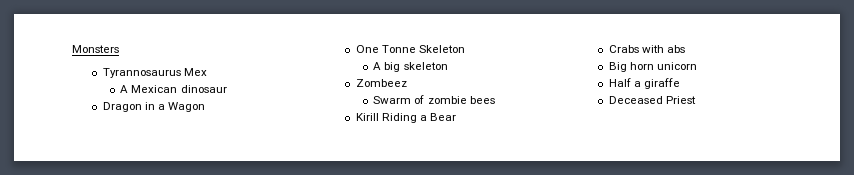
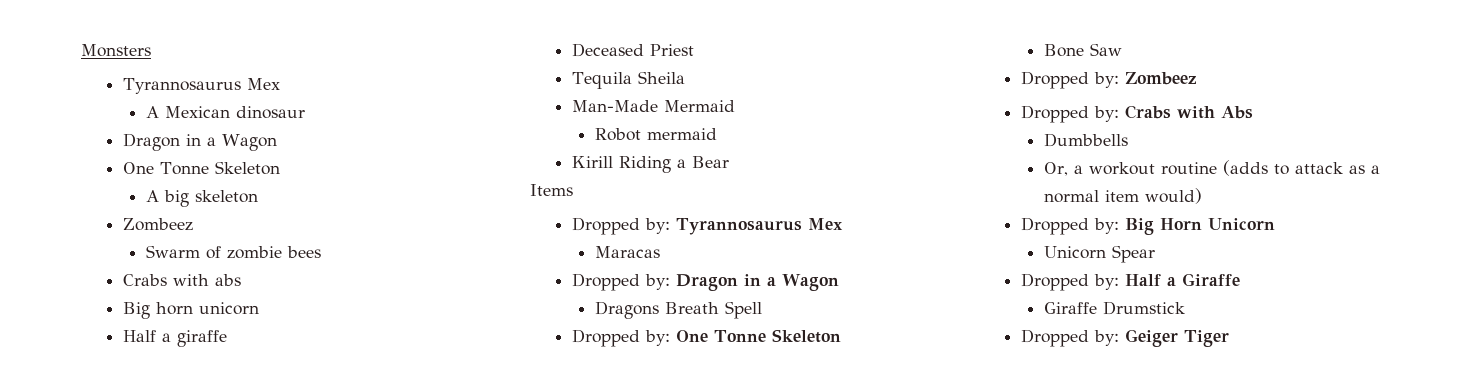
[355,113,456,123] // Kirill Riding a Bear -> (322, 252) none
(696, 100) none -> [572,71,686,89] [572,100,736,112] [595,128,718,141] [572,156,730,173] [530,184,573,196] [572,217,844,235] [595,246,661,258] [572,273,840,291] [595,301,763,319] [572,329,842,347] [1044,43,1123,57] [1021,71,1197,89] [1021,105,1254,123] [1044,133,1129,147] [1044,160,1381,176] [1044,188,1203,204] [1021,217,1276,235] [1044,245,1156,263] [1021,273,1241,291] [1044,301,1186,315] [1021,329,1230,347] // Tequila Sheila // Man-Made Mermaid // Robot mermaid // Kirill Riding a Bear // Items // Dropped by: Tyrannosaurus Mex // Maracas // Dropped by: Dragon in a Wagon // Dragons Breath Spell // Dropped by: One Tonne Skeleton // Bone Saw // Dropped by: Zombeez // Dropped by: Crabs with Abs // Dumbbells // Or, a workout routine (adds to attack as a normal item would) // Dropped by: Big Horn Unicorn // Unicorn Spear // Dropped by: Half a Giraffe // Giraffe Drumstick // Dropped by: Geiger Tiger

